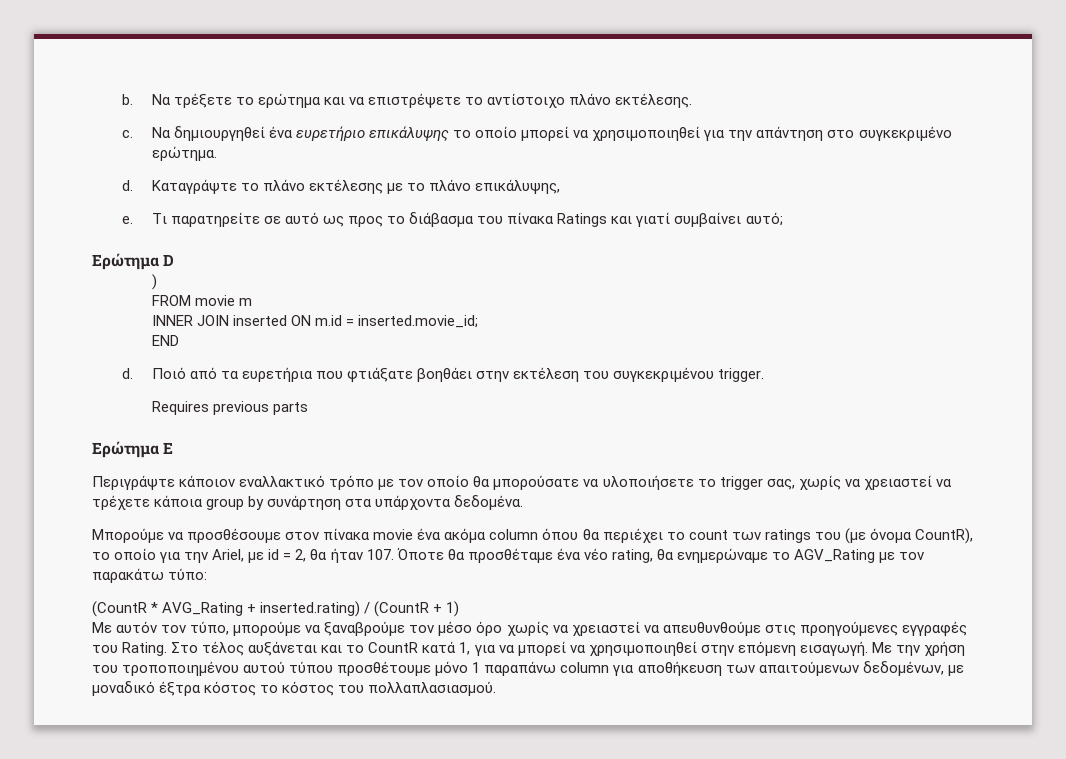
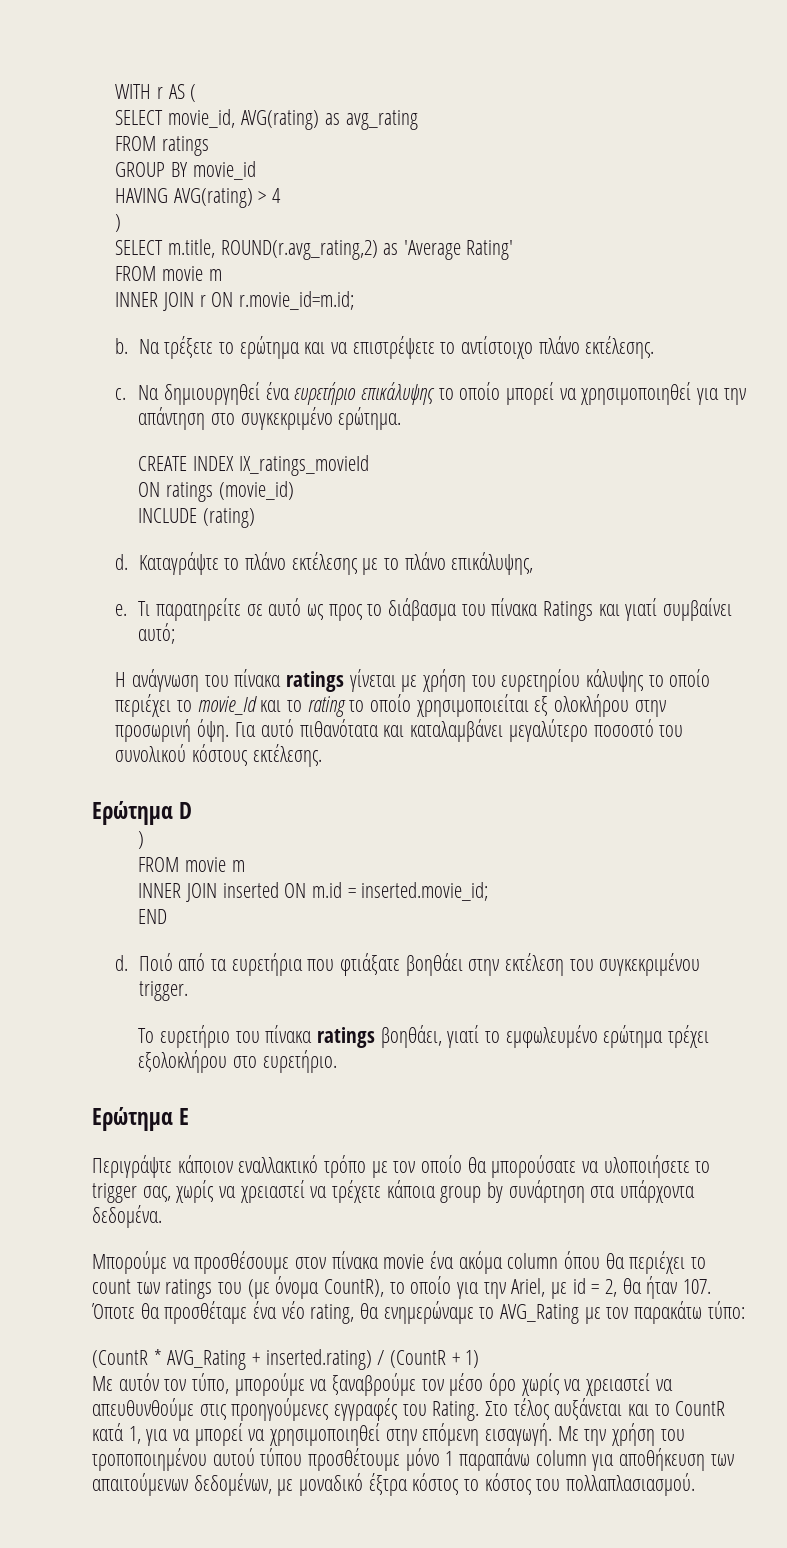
(121, 99) none -> [115,84,197,102] [115,109,418,130] [115,136,209,156] [115,161,256,180] [115,188,282,208] [115,214,122,232] [115,239,514,260] [115,266,222,281] [115,291,354,311] WITH r AS ( // SELECT movie_id, AVG(rating) as avg_rating // FROM ratings // GROUP BY movie_id // HAVING AVG(rating) > 4 // ) // SELECT m.title, ROUND(r.avg_rating,2) as 'Average Rating' // FROM movie m // INNER JOIN r ON r.movie_id=m.id; //
(217, 153) none -> [138,455,369,476] [138,481,294,502] [138,508,255,528] // CREATE INDEX IX_ratings_movieId // ON ratings (movie_id) // INCLUDE (rating)
(783, 219) none -> [115,669,711,692] [115,694,666,717] [115,719,684,742] [115,744,322,767] // Η ανάγνωση του πίνακα ratings γίνεται με χρήση του ευρετηρίου κάλυψης το οποίο περιέχει το movie_Id και το rating το οποίο χρησιμοποιείται εξ ολοκλήρου στην προσωρινή όψη. Για αυτό πιθανότατα και καταλαμβάνει μεγαλύτερο ποσοστό του συνολικού κόστους εκτέλεσης.
[151,401,308,415] Requires previous parts -> [138,1025,709,1048] [138,1050,337,1073] Το ευρετήριο του πίνακα ratings βοηθάει, γιατί το εμφωλευμένο ερώτημα τρέχει εξολοκλήρου στο ευρετήριο.
[794,549,876,563] AGV_Rating -> [500,1304,580,1324] AVG_Rating

